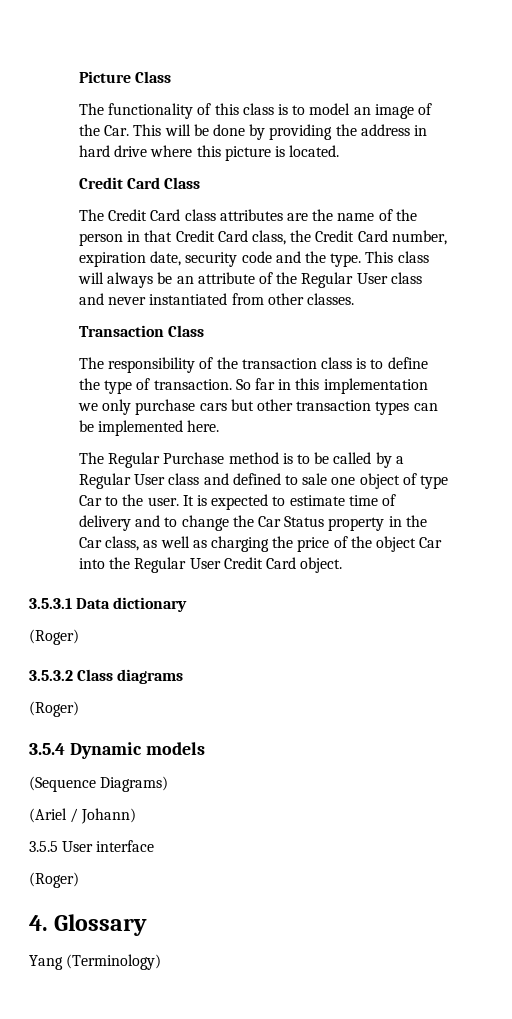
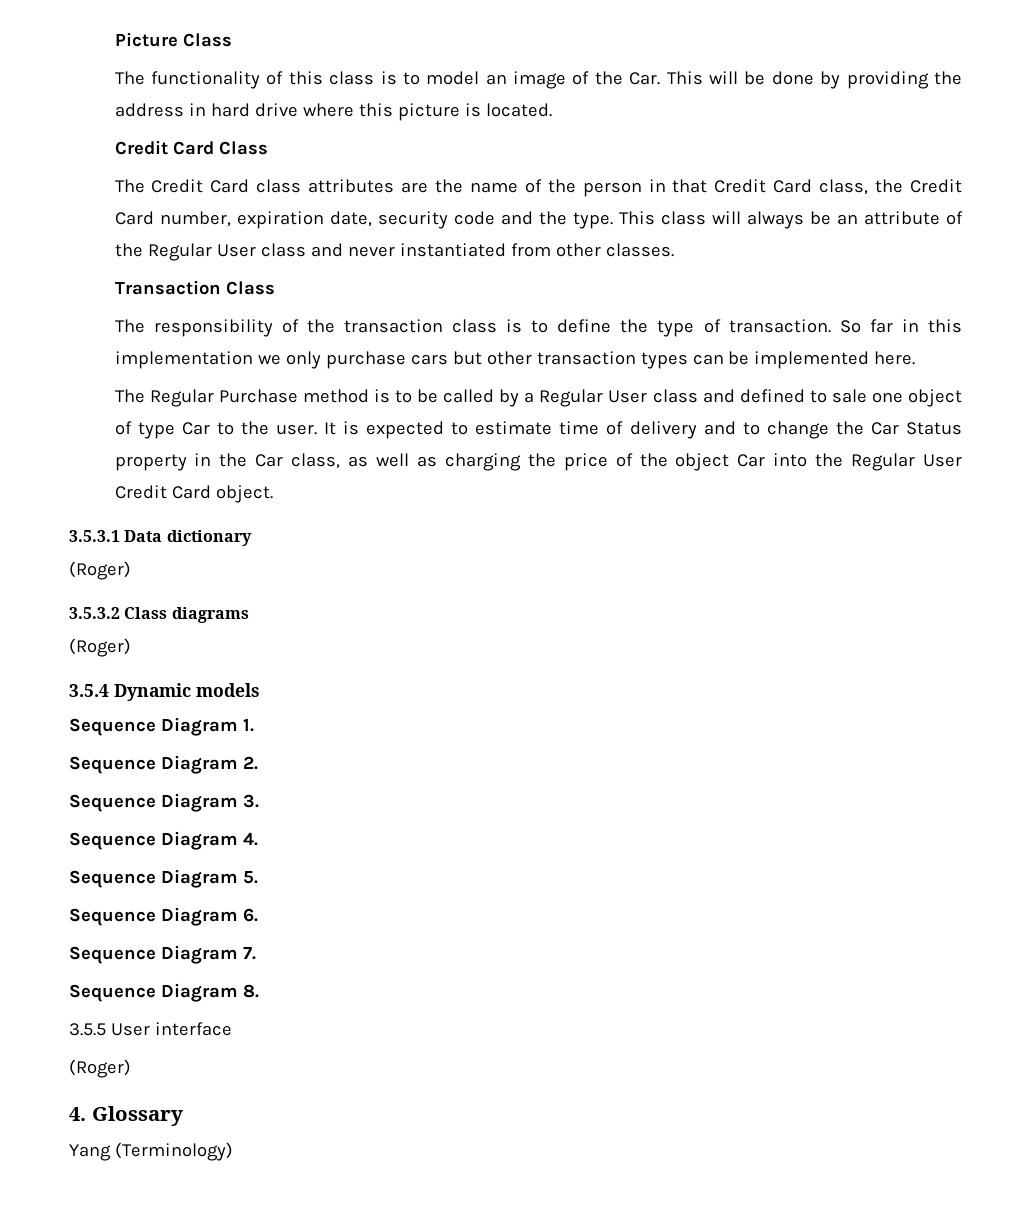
[29,776,169,792] [29,808,137,824] (Sequence Diagrams) // (Ariel / Johann) -> [69,717,254,736] [69,755,258,774] [69,793,259,812] [69,831,258,850] [69,869,258,888] [69,907,258,926] [69,945,256,964] [69,983,259,1002] Sequence Diagram 1. // Sequence Diagram 2. // Sequence Diagram 3. // Sequence Diagram 4. // Sequence Diagram 5. // Sequence Diagram 6. // Sequence Diagram 7. // Sequence Diagram 8.

